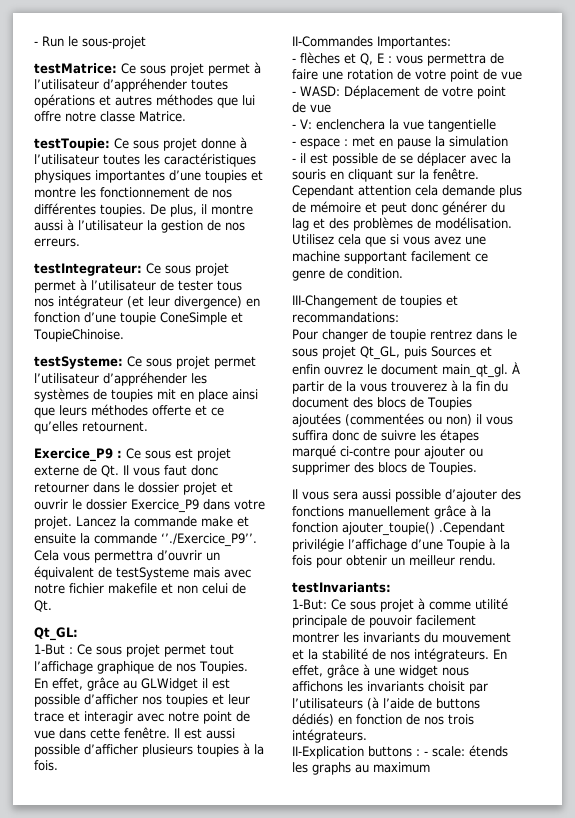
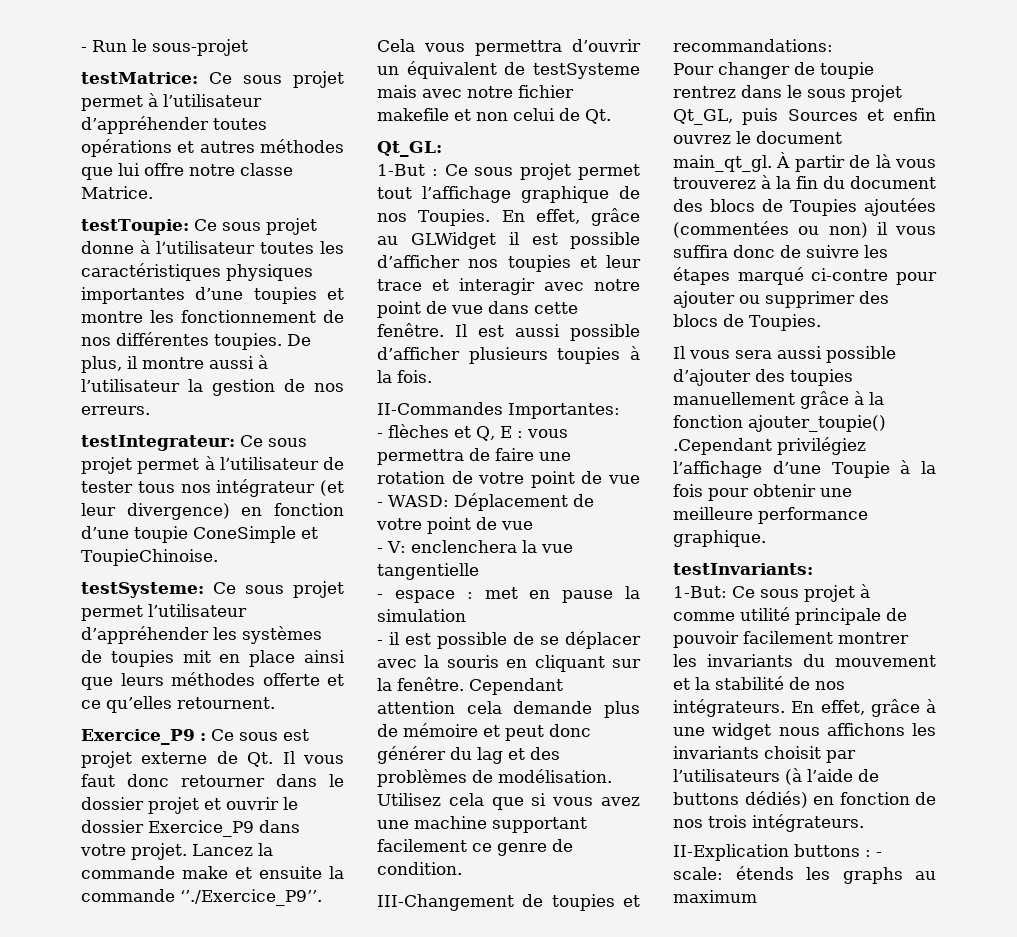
[346,381,356,392] la -> [875,154,891,168] là
[292,506,344,517] fonctions -> [790,369,853,386] toupies
[292,538,344,552] privilégie -> [777,437,866,455] privilégiez
[391,555,496,566] un meilleur rendu. -> [820,488,852,497] [673,507,868,524] [673,530,766,547] une meilleure performance graphique.

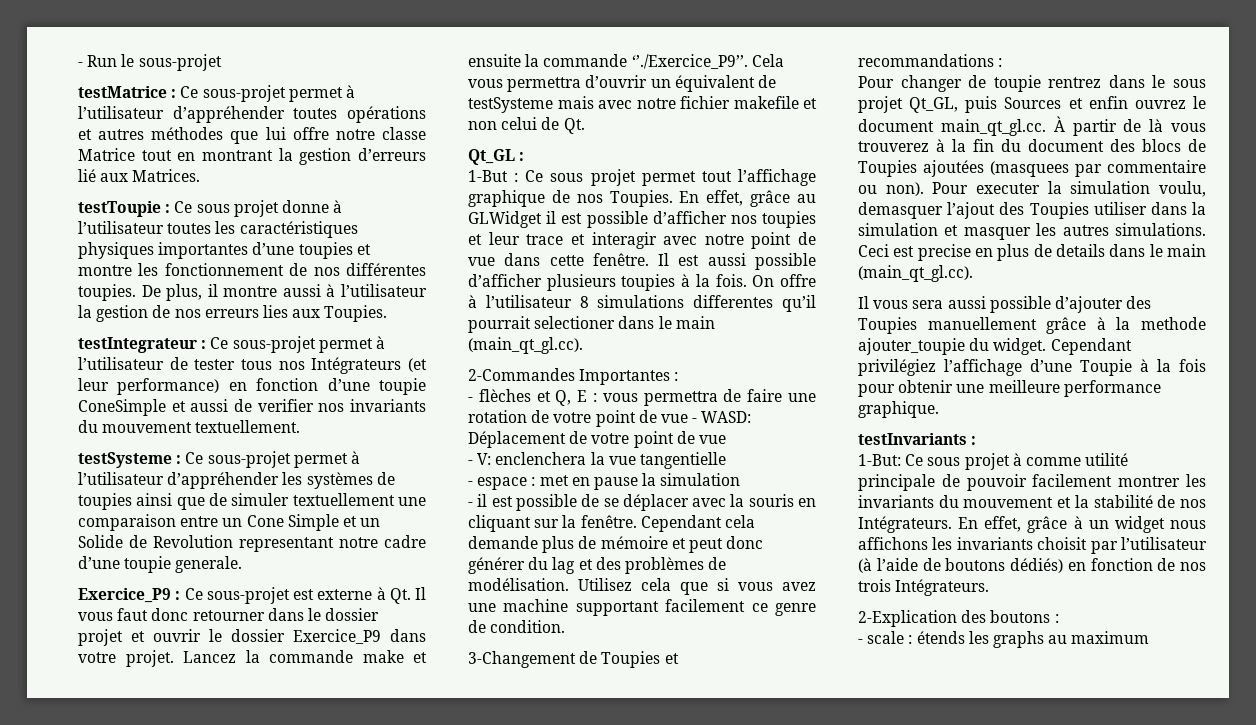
[81,71,344,88] testMatrice: Ce sous projet -> [78,85,286,102] testMatrice : Ce sous-projet
[81,186,153,199] [81,219,189,235] Matrice. // testToupie: -> [78,148,426,165] [78,169,201,182] [78,201,171,217] Matrice tout en montrant la gestion d’erreurs lié aux Matrices. // testToupie :
[81,406,150,415] [81,435,307,451] [81,457,132,474] erreurs. // testIntegrateur: Ce sous projet -> [204,305,388,322] [78,336,316,353] erreurs lies aux Toupies. // testIntegrateur : Ce sous-projet
[216,479,316,497] intégrateur -> [311,357,402,374] Intégrateurs
[126,503,230,520] divergence) -> [117,378,220,395] performance)
[81,549,218,566] [81,581,344,598] [81,605,143,621] ToupieChinoise. // testSysteme: Ce sous projet permet -> [190,399,426,412] [78,420,301,433] [78,451,360,468] aussi de verifier nos invariants du mouvement textuellement. // testSysteme : Ce sous-projet permet à
[182,650,345,667] [81,672,344,690] [81,696,275,713] [81,729,309,745] [81,751,238,768] mit en place ainsi que leurs méthodes offerte et ce qu’elles retournent. // Exercice_P9 : Ce sous est projet externe de -> [136,493,426,510] [78,514,381,531] [78,535,426,552] [78,556,243,573] [78,587,386,604] ainsi que de simuler textuellement une comparaison entre un Cone Simple et un Solide de Revolution representant notre cadre d’une toupie generale. // Exercice_P9 : Ce sous-projet est externe à
[377,141,442,157] Qt_GL: -> [468,149,525,165] Qt_GL :
[377,402,620,419] // II-Commandes Importantes: -> [752,274,816,287] [468,295,816,312] [468,316,715,333] [468,337,583,354] [468,368,679,385] On offre à l’utilisateur 8 simulations differentes qu’il pourrait selectioner dans le main (main_qt_gl.cc). // 2-Commandes Importantes :
[377,701,455,714] attention -> (722, 523) none
[377,894,640,911] [673,39,833,52] III-Changement de toupies et recommandations: -> [468,651,679,668] [858,54,1003,67] 3-Changement de Toupies et recommandations :
[673,155,772,172] main_qt_gl. -> [940,119,1046,136] main_qt_gl.cc.
[673,221,936,238] [673,245,888,258] [673,267,937,285] [673,291,889,308] [673,314,821,331] (commentées ou non) il vous suffira donc de suivre les étapes marqué ci-contre pour ajouter ou supprimer des blocs de Toupies. -> [990,160,1206,177] [858,181,1206,197] [858,202,1206,219] [858,223,1206,240] [858,244,1206,261] [858,265,973,282] (masquees par commentaire ou non). Pour executer la simulation voulu, demasquer l’ajout des Toupies utiliser dans la simulation et masquer les autres simulations. Ceci est precise en plus de details dans le main (main_qt_gl.cc).
[790,369,853,386] toupies -> [858,317,917,334] Toupies
[673,415,886,432] [673,438,772,455] fonction ajouter_toupie() .Cependant -> [1141,317,1206,330] [858,338,1132,355] methode ajouter_toupie du widget. Cependant
[673,563,813,575] testInvariants: -> [858,433,977,445] testInvariants :
[673,699,785,717] intégrateurs. -> [858,516,952,533] Intégrateurs.
[673,727,705,736] une -> [1088,520,1109,529] un
[673,769,780,782] l’utilisateurs -> [1121,537,1207,550] l’utilisateur
[673,792,739,805] buttons -> [945,558,1006,571] boutons
[752,814,864,832] [673,844,882,861] [673,867,723,880] intégrateurs. // II-Explication buttons : - scale: -> [895,579,990,596] [858,610,1059,627] [858,631,913,644] Intégrateurs. // 2-Explication des boutons : // - scale :

